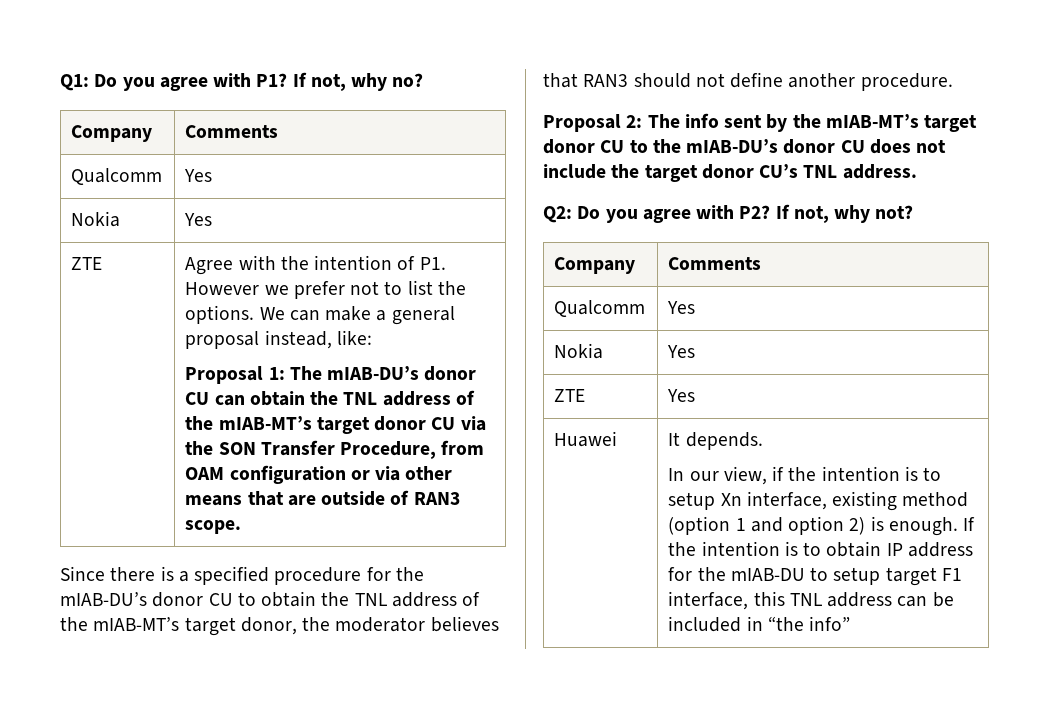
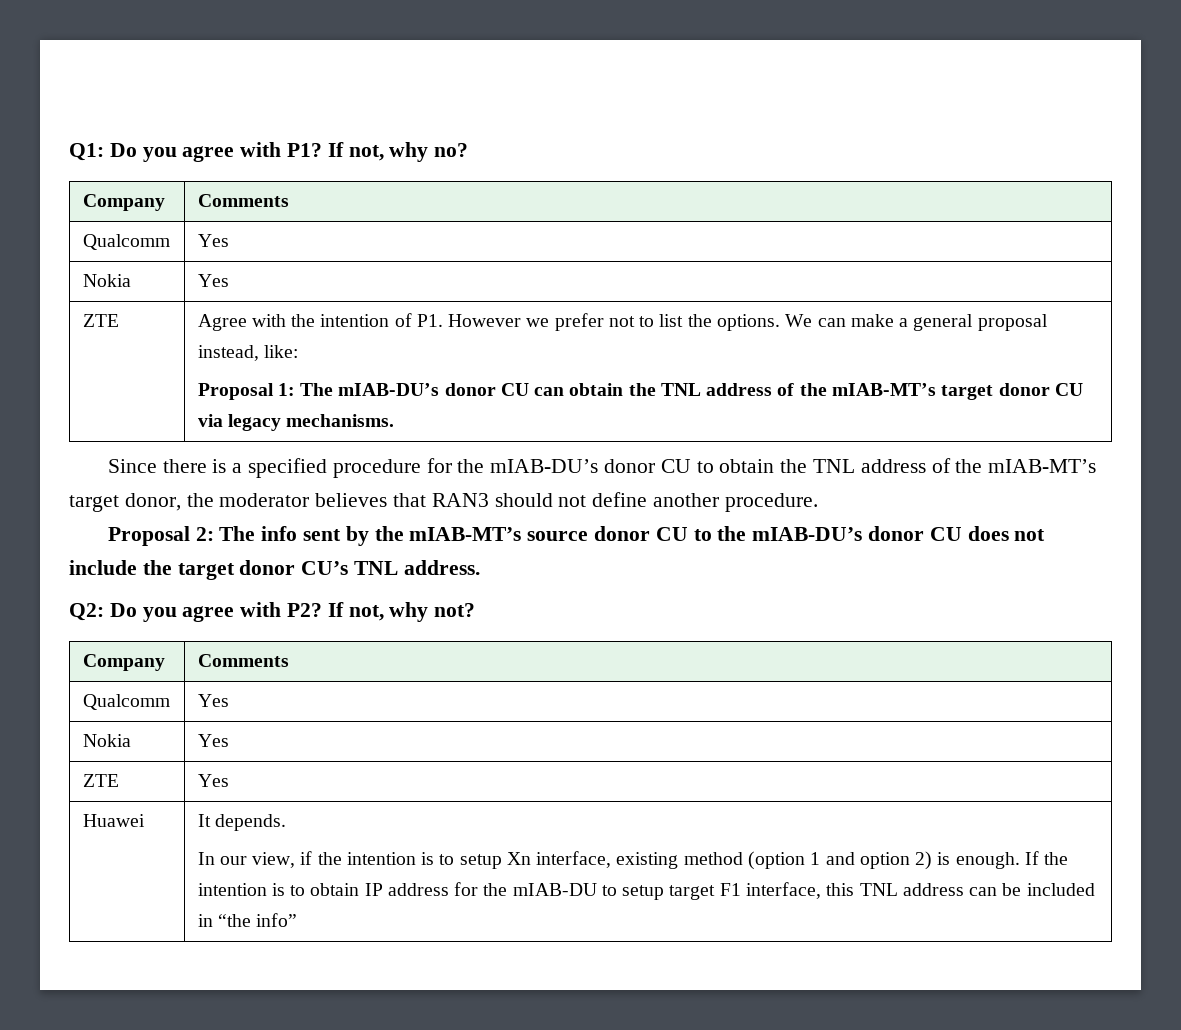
[185,440,485,459] [185,465,453,484] [185,490,460,506] [185,520,242,534] the SON Transfer Procedure, from OAM configuration or via other means that are outside of RAN3 scope. -> [227,414,395,431] legacy mechanisms.
[924,115,978,132] target -> [527,531,589,541] source

